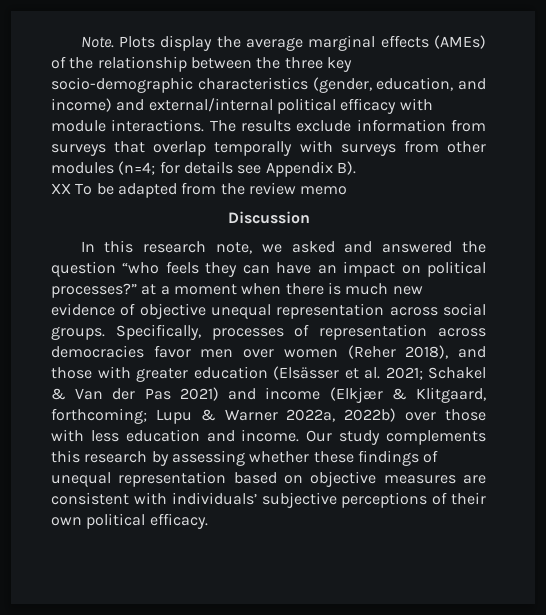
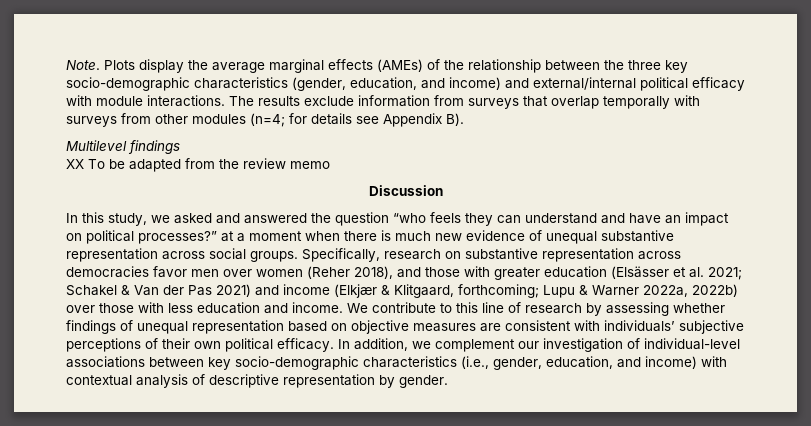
(356, 168) none -> [66,140,180,154] // Multilevel findings
[143,241,252,254] research note, -> [108,213,147,226] study,
(270, 269) none -> [525,213,625,224] understand and
[139,303,271,319] objective unequal -> [546,230,674,244] unequal substantive
[211,324,310,340] processes of -> [384,248,538,260] research on substantive
[306,430,486,445] [51,450,80,463] Our study complements this -> [347,302,521,313] We contribute to this line of
[313,451,354,463] these -> (725, 308) none
(208, 521) none -> [338,338,740,352] [66,356,727,370] [66,374,448,388] In addition, we complement our investigation of individual-level associations between key socio-demographic characteristics (i.e., gender, education, and income) with contextual analysis of descriptive representation by gender.

